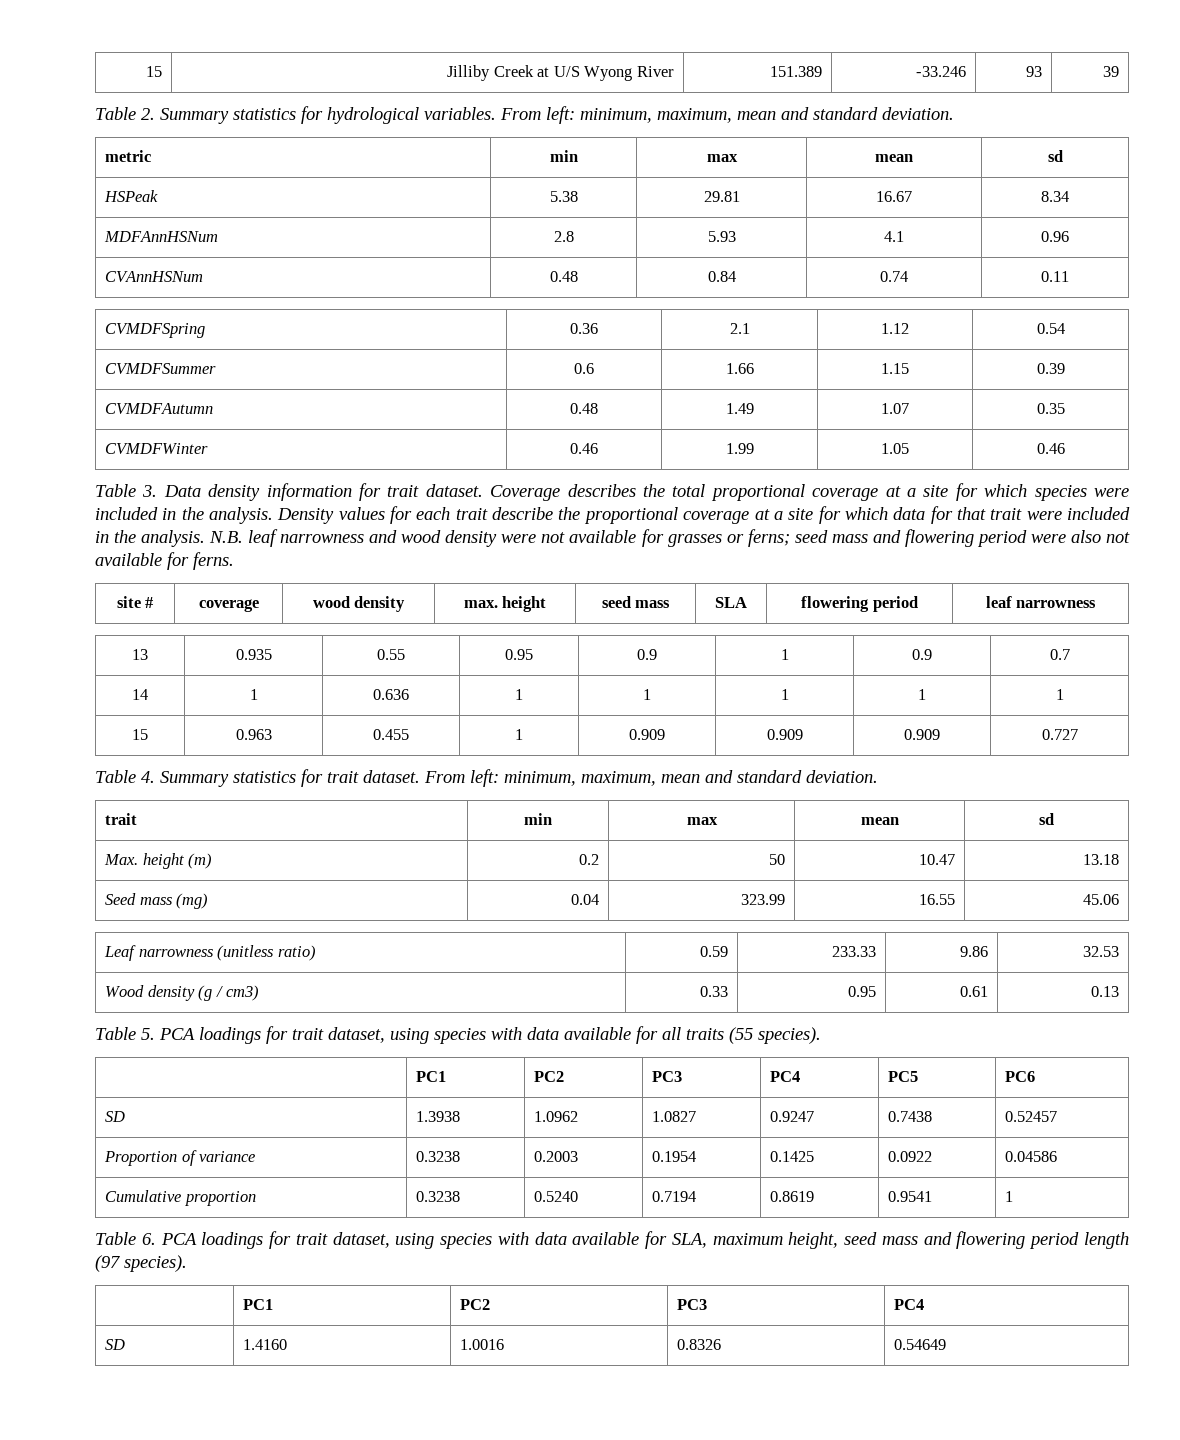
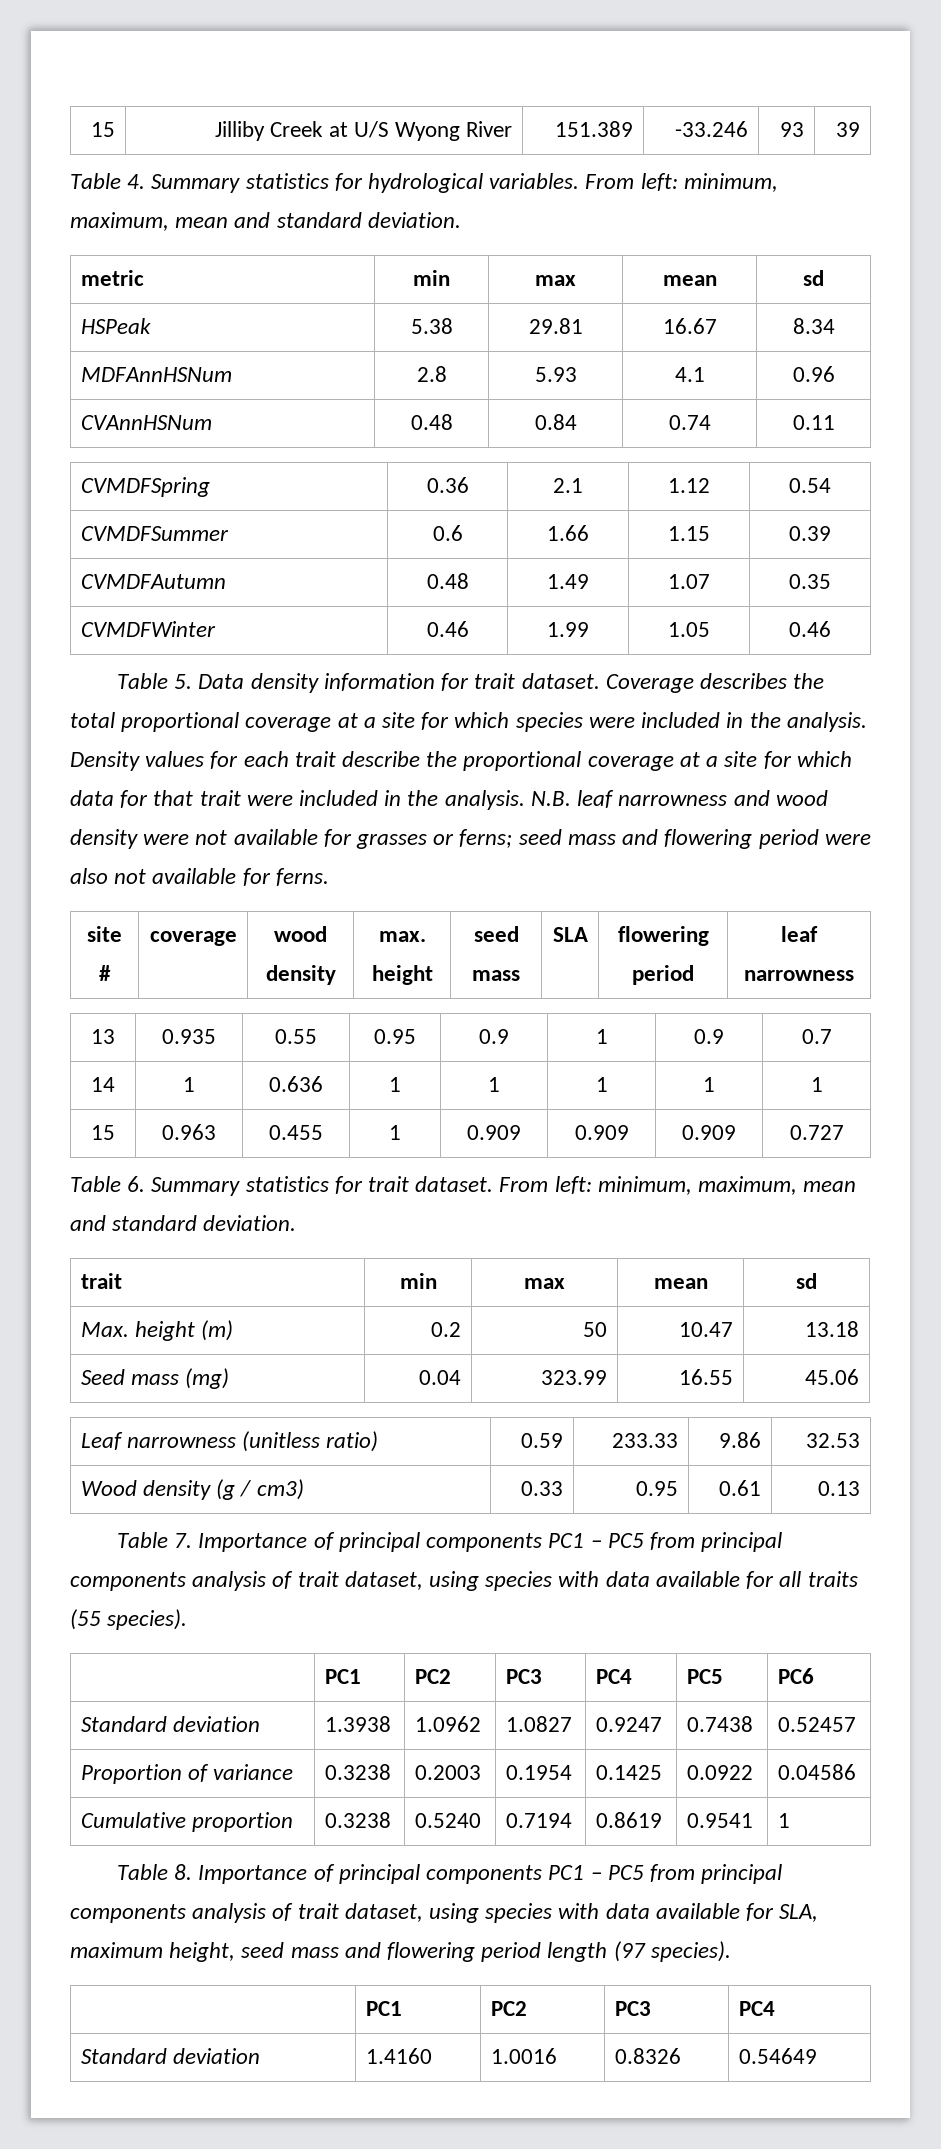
[141,108,155,120] 2. -> [127,174,146,189] 4.
[142,485,158,497] 3. -> [174,674,193,689] 5.
[141,771,155,783] 4. -> [127,1176,146,1192] 6.
[141,1026,288,1044] 5. PCA loadings for -> [174,1532,783,1552] [70,1571,294,1591] 7. Importance of principal components PC1 – PC5 from principal components analysis of
[105,1111,126,1122] SD -> [80,1716,260,1732] Standard deviation
[141,1231,292,1249] 6. PCA loadings for -> [174,1864,783,1884] [70,1903,294,1923] 8. Importance of principal components PC1 – PC5 from principal components analysis of
[105,1339,126,1350] SD -> [80,2048,260,2064] Standard deviation

